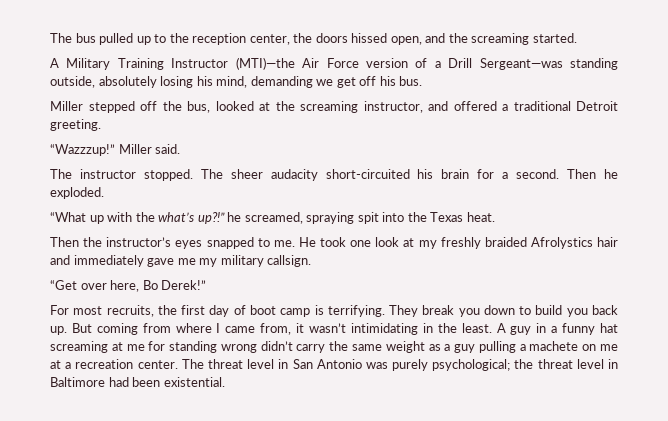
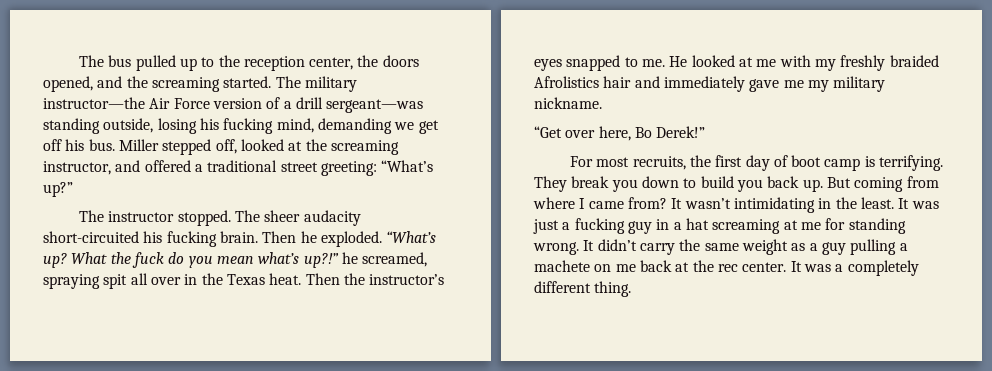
[351,33,422,45] hissed open, -> [43,76,93,92] opened,
[50,57,295,70] // A Military Training Instructor (MTI)—the -> [275,76,357,92] [43,97,145,109] The military instructor—the
[448,58,563,70] Drill Sergeant—was -> [295,97,424,113] drill sergeant—was
[98,76,157,88] absolutely -> (154, 125) none
(213, 81) none -> [223,118,274,134] fucking
(423, 81) // -> (115, 145) none
[140,101,210,113] off the bus, -> [215,139,237,154] off,
[576,101,618,111] [50,119,101,131] [50,144,181,156] Detroit greeting. // “Wazzzup!” Miller said. -> [280,160,434,176] [43,182,73,197] street greeting: “What’s up?”
[441,169,560,179] brain for a second. -> [166,231,258,247] fucking brain.
[50,212,155,224] // “What up with the -> [386,231,437,243] [43,252,254,268] “What’s up? What the fuck do you mean
[382,212,405,222] into -> [130,273,198,285] all over in
(495, 217) // -> (302, 279) none
[320,237,415,247] took one look at -> [691,55,811,67] looked at me with
[530,237,593,249] Afrolystics -> [534,76,599,88] Afrolistics
[267,255,312,267] callsign. -> [534,97,602,109] nickname.
[260,323,305,335] from, it -> [627,197,683,209] from? It
[496,323,506,333] A -> [898,198,939,209] [533,218,625,234] It was just a fucking
[562,323,596,335] funny -> (682, 226) none
[220,344,257,353] wrong -> [533,240,595,255] wrong. It
[50,359,618,371] [50,377,225,387] at a recreation center. The threat level in San Antonio was purely psychological; the threat level in Baltimore had been existential. -> [639,260,919,276] [534,281,632,297] back at the rec center. It was a completely different thing.

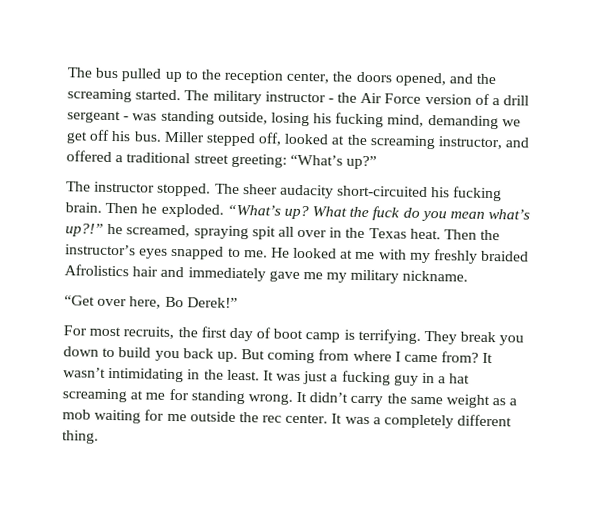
[43,97,145,109] instructor—the -> [264,91,358,103] instructor - the
[326,99,424,113] sergeant—was -> [67,110,158,124] sergeant - was
[821,239,908,255] [534,260,690,272] guy pulling a machete on me back at -> [62,409,236,424] mob waiting for me outside

